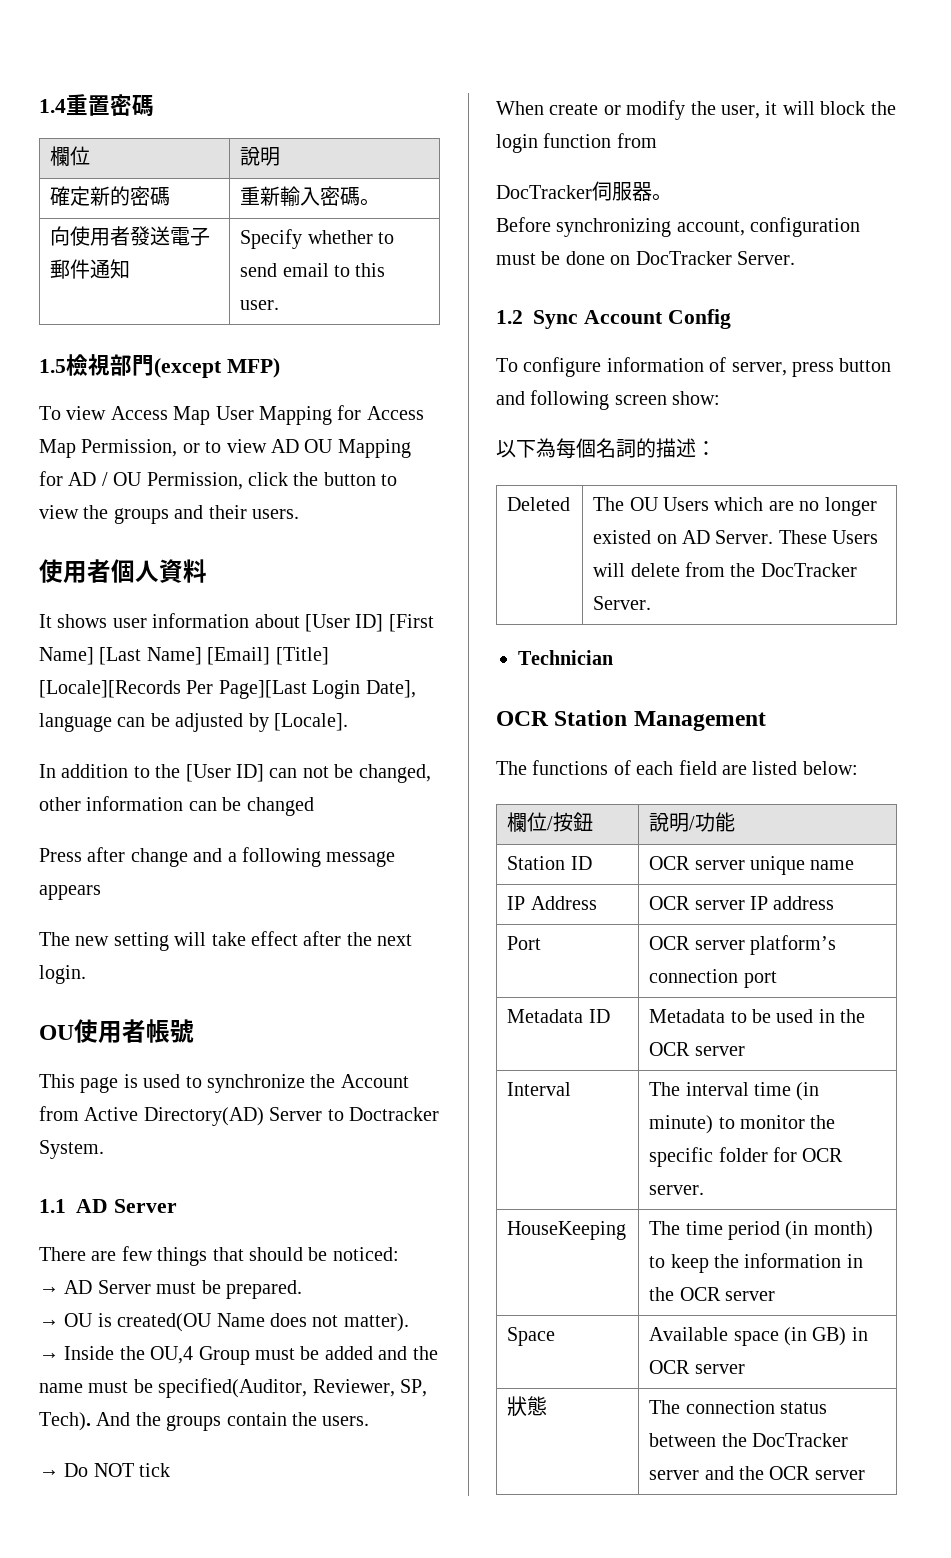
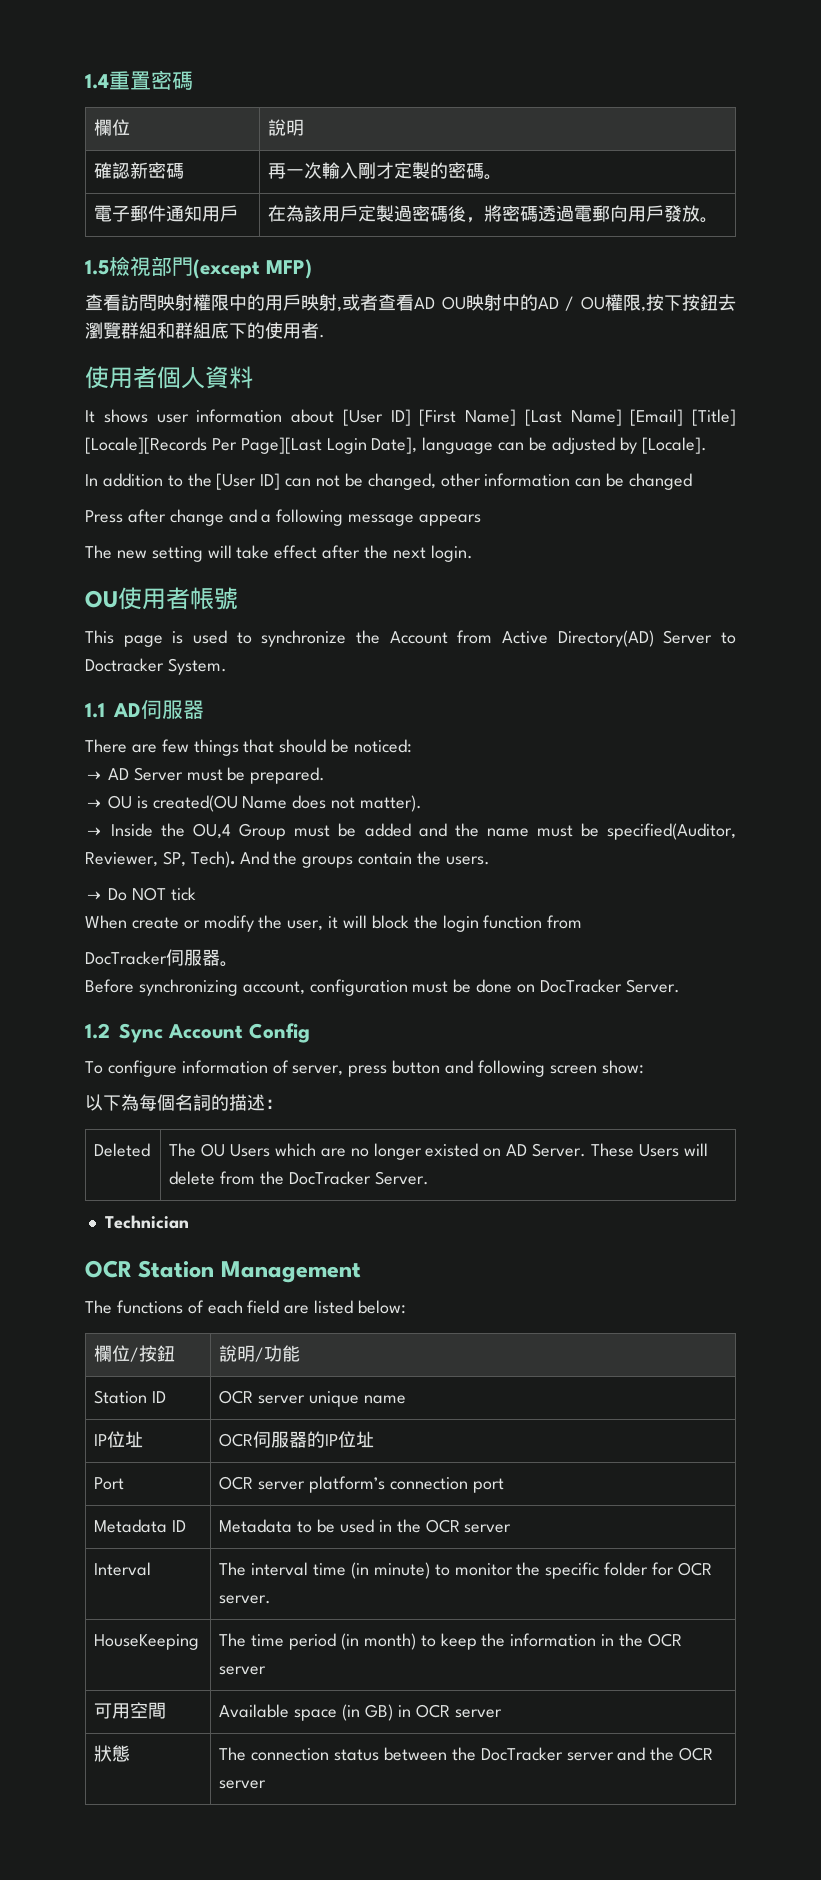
[70,186,131,206] 定新的 -> [112,162,149,179] 認新
[240,186,321,207] 重新輸入 -> [268,162,449,179] 再一次輸入剛才定製的
[50,226,171,246] 向使用者發送 -> (503, 177) none
[240,229,394,249] [240,263,386,277] [240,300,280,310] | Specify whether to send email to this user. -> [202,205,239,222] [268,205,719,223] 用戶 | 在為該用戶定製過密碼後，將密碼透過電郵向用戶發放。
[39,405,424,425] [39,439,411,458] [39,471,398,490] [39,505,299,524] To view Access Map User Mapping for Access Map Permission, or to view AD OU Mapping for AD / OU Permission, click the button to view the groups and their users. -> [85,294,736,312] [85,322,325,339] 查看訪問映射權限中的用戶映射,或者查看AD OU映射中的AD / OU權限,按下按鈕去瀏覽群組和群組底下的使用者.
[113,1199,177,1213] Server -> [141,700,204,719] 伺服器
[530,896,597,910] [649,896,835,910] Address | OCR server IP address -> [107,1431,144,1448] [219,1431,375,1448] 位址 | OCR伺服器的IP位址
[507,1327,556,1346] Space -> [94,1702,167,1719] 可用空間

